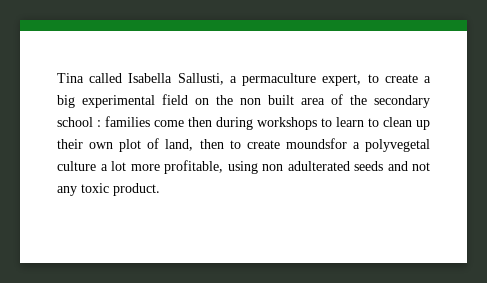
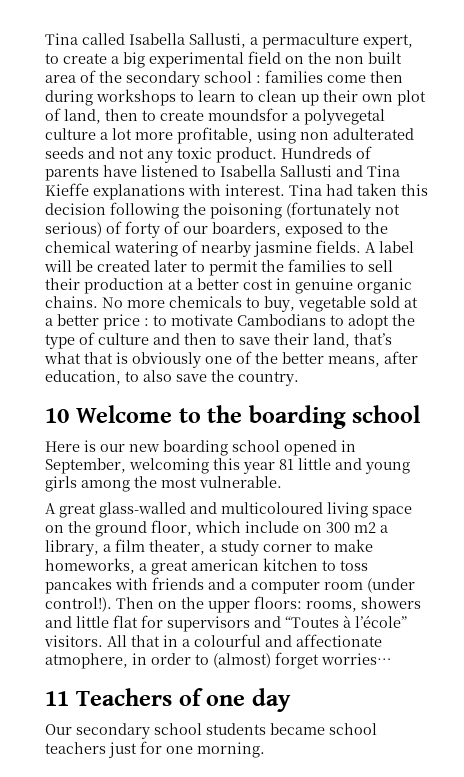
(160, 189) none -> [281,146,372,159] [45,165,400,181] [45,183,428,200] [45,202,400,219] [45,221,388,238] [45,240,414,257] [44,259,393,276] [45,278,412,294] [45,296,418,312] [45,314,415,330] [45,332,392,349] [44,351,418,368] [45,370,299,386] [45,405,422,429] [45,440,356,456] [45,458,410,474] [45,476,282,492] [45,502,412,518] [45,520,388,537] [45,539,373,556] [45,558,368,575] [45,577,415,594] [45,596,421,613] [45,615,407,632] [44,634,382,647] [45,652,392,669] [45,688,291,712] [45,723,377,739] [45,741,265,758] Hundreds of parents have listened to Isabella Sallusti and Tina Kieffe explanations with interest. Tina had taken this decision following the poisoning (fortunately not serious) of forty of our boarders, exposed to the chemical watering of nearby jasmine fields. A label will be created later to permit the families to sell their production at a better cost in genuine organic chains. No more chemicals to buy, vegetable sold at a better price : to motivate Cambodians to adopt the type of culture and then to save their land, that’s what that is obviously one of the better means, after education, to also save the country. // 10 Welcome to the boarding school // Here is our new boarding school opened in September, welcoming this year 81 little and young girls among the most vulnerable. // A great glass-walled and multicoloured living space on the ground floor, which include on 300 m2 a library, a film theater, a study corner to make homeworks, a great american kitchen to toss pancakes with friends and a computer room (under control!). Then on the upper floors: rooms, showers and little flat for supervisors and “Toutes à l’école” visitors. All that in a colourful and affectionate atmophere, in order to (almost) forget worries… // 11 Teachers of one day // Our secondary school students became school teachers just for one morning.

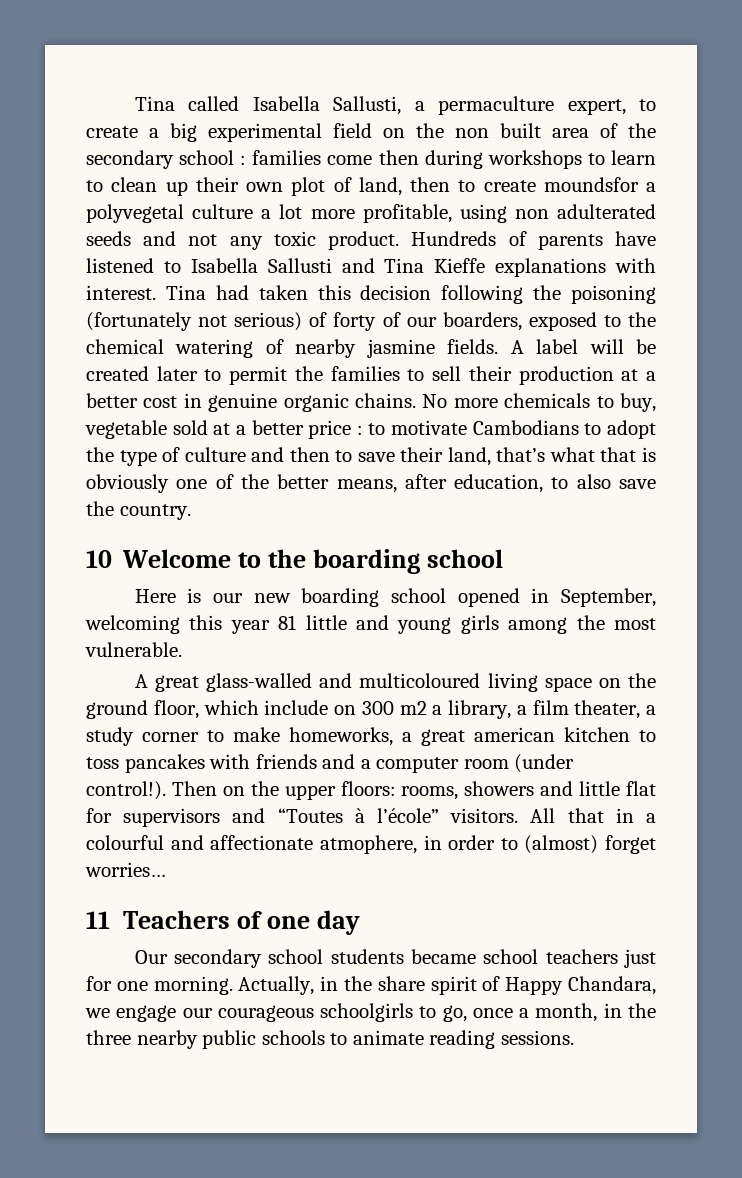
(265, 750) none -> [238,976,656,995] [85,1003,656,1022] [86,1030,574,1049] Actually, in the share spirit of Happy Chandara, we engage our courageous schoolgirls to go, once a month, in the three nearby public schools to animate reading sessions.

